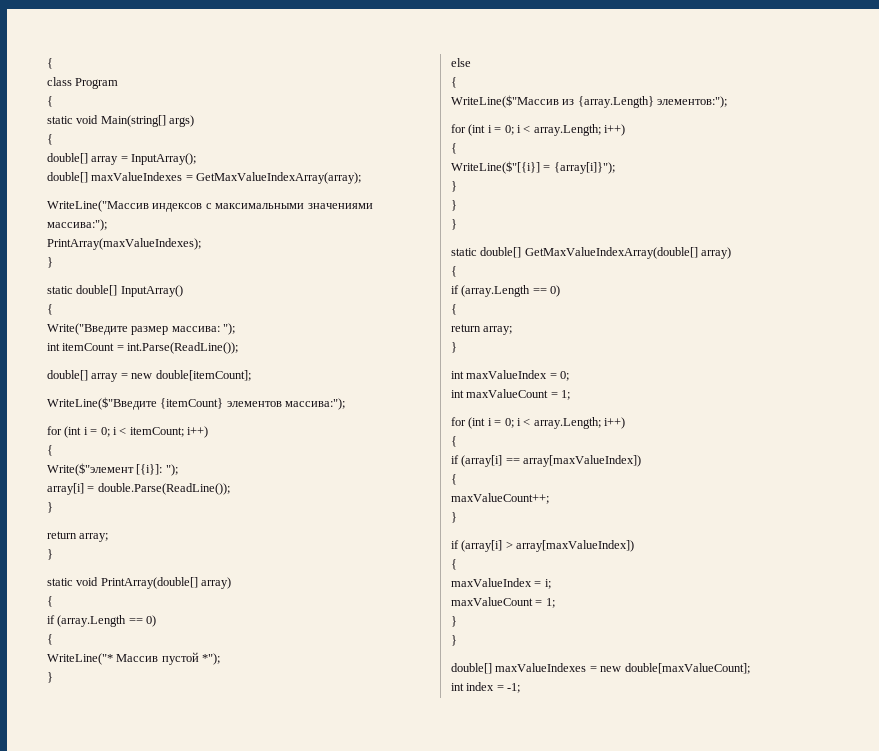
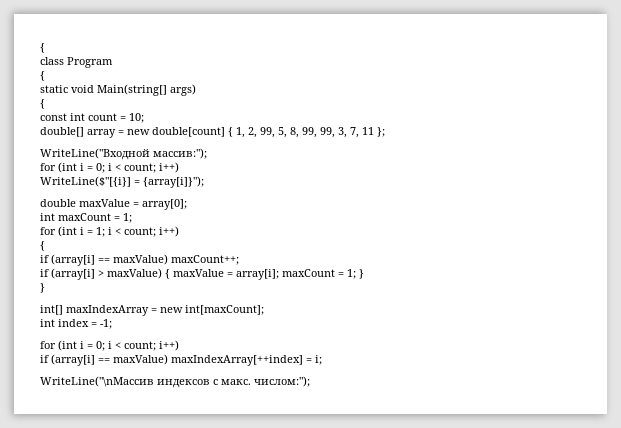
[47,153,197,165] [47,172,362,184] [47,200,373,212] [47,219,107,231] [47,238,201,250] [47,257,53,268] [47,285,183,297] [47,304,53,315] [47,323,236,335] [47,342,239,354] [47,370,251,382] [47,397,346,410] [47,426,208,438] [47,445,53,456] [47,463,178,476] [47,483,230,495] [47,502,53,513] [47,531,109,542] [47,549,53,560] [47,577,232,589] [47,596,53,607] [47,615,157,627] [47,634,53,645] [47,652,221,665] [47,672,53,683] [451,58,471,67] [451,77,457,88] [451,95,728,108] [451,124,625,136] [451,143,457,154] [451,161,615,174] [451,181,457,192] [451,200,457,211] [451,219,457,230] [451,247,732,259] [451,266,457,277] [451,285,561,297] [451,304,457,315] [451,324,513,335] [451,342,457,353] [451,370,570,381] [451,389,571,400] [451,417,625,429] [451,436,457,447] [451,455,642,467] [451,474,457,485] [451,493,549,504] [451,512,457,523] [451,540,635,552] [451,559,457,570] [451,578,551,589] [451,597,555,608] [451,616,457,627] [451,635,457,646] [451,663,750,674] [451,682,521,693] double[] array = InputArray(); // double[] maxValueIndexes = GetMaxValueIndexArray(array); // WriteLine("Массив индексов с максимальными значениями массива:"); // PrintArray(maxValueIndexes); // } // static double[] InputArray() // { // Write("Введите размер массива: "); // int itemCount = int.Parse(ReadLine()); // double[] array = new double[itemCount]; // WriteLine($"Введите {itemCount} элементов массива:"); // for (int i = 0; i < itemCount; i++) // { // Write($"элемент [{i}]: "); // array[i] = double.Parse(ReadLine()); // } // return array; // } // static void PrintArray(double[] array) // { // if (array.Length == 0) // { // WriteLine("* Массив пустой *"); // } // else // { // WriteLine($"Массив из {array.Length} элементов:"); // for (int i = 0; i < array.Length; i++) // { // WriteLine($"[{i}] = {array[i]}"); // } // } // } // static double[] GetMaxValueIndexArray(double[] array) // { // if (array.Length == 0) // { // return array; // } // int maxValueIndex = 0; // int maxValueCount = 1; // for (int i = 0; i < array.Length; i++) // { // if (array[i] == array[maxValueIndex]) // { // maxValueCount++; // } // if (array[i] > array[maxValueIndex]) // { // maxValueIndex = i; // maxValueCount = 1; // } // } // double[] maxValueIndexes = new double[maxValueCount]; // int index = -1; -> [40,113,144,123] [40,127,385,138] [40,148,207,160] [40,162,179,173] [40,176,204,188] [40,199,187,210] [40,213,132,223] [40,226,179,237] [40,241,45,251] [40,254,239,266] [40,268,364,280] [40,283,45,293] [40,305,264,316] [40,319,112,329] [40,340,179,351] [40,354,322,366] [40,376,310,388] const int count = 10; // double[] array = new double[count] { 1, 2, 99, 5, 8, 99, 99, 3, 7, 11 }; // WriteLine("Входной массив:"); // for (int i = 0; i < count; i++) // WriteLine($"[{i}] = {array[i]}"); // double maxValue = array[0]; // int maxCount = 1; // for (int i = 1; i < count; i++) // { // if (array[i] == maxValue) maxCount++; // if (array[i] > maxValue) { maxValue = array[i]; maxCount = 1; } // } // int[] maxIndexArray = new int[maxCount]; // int index = -1; // for (int i = 0; i < count; i++) // if (array[i] == maxValue) maxIndexArray[++index] = i; // WriteLine("\nМассив индексов с макс. числом:");

